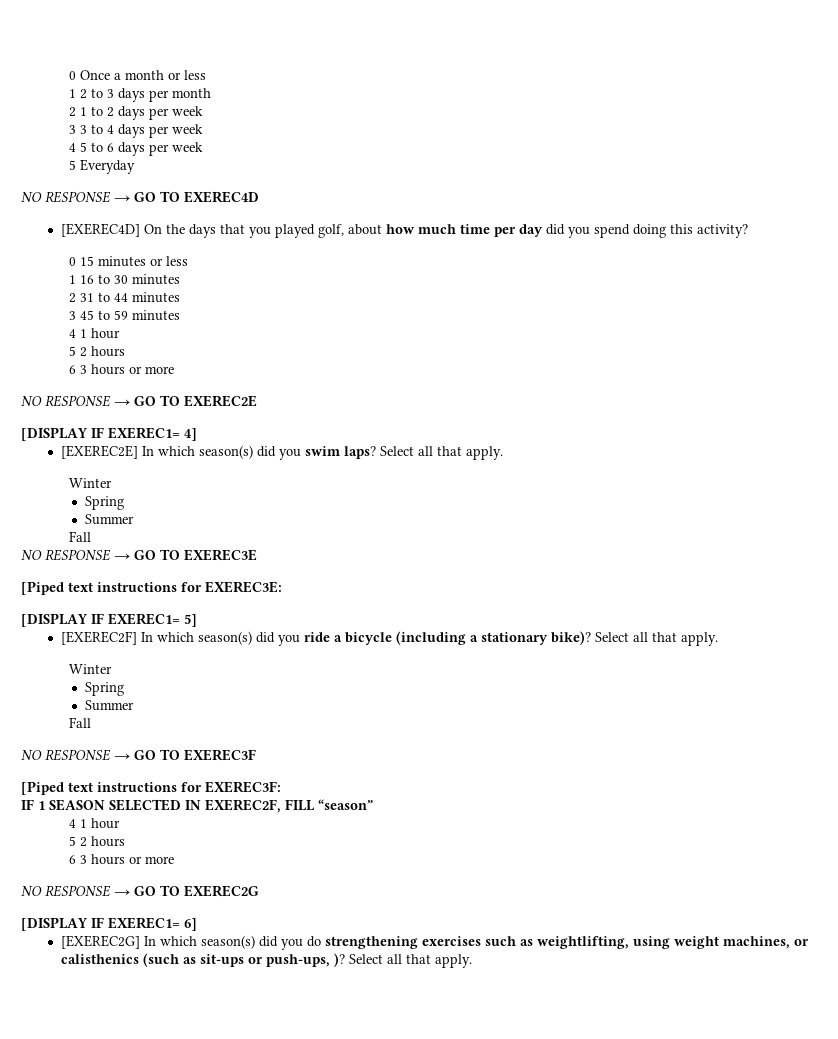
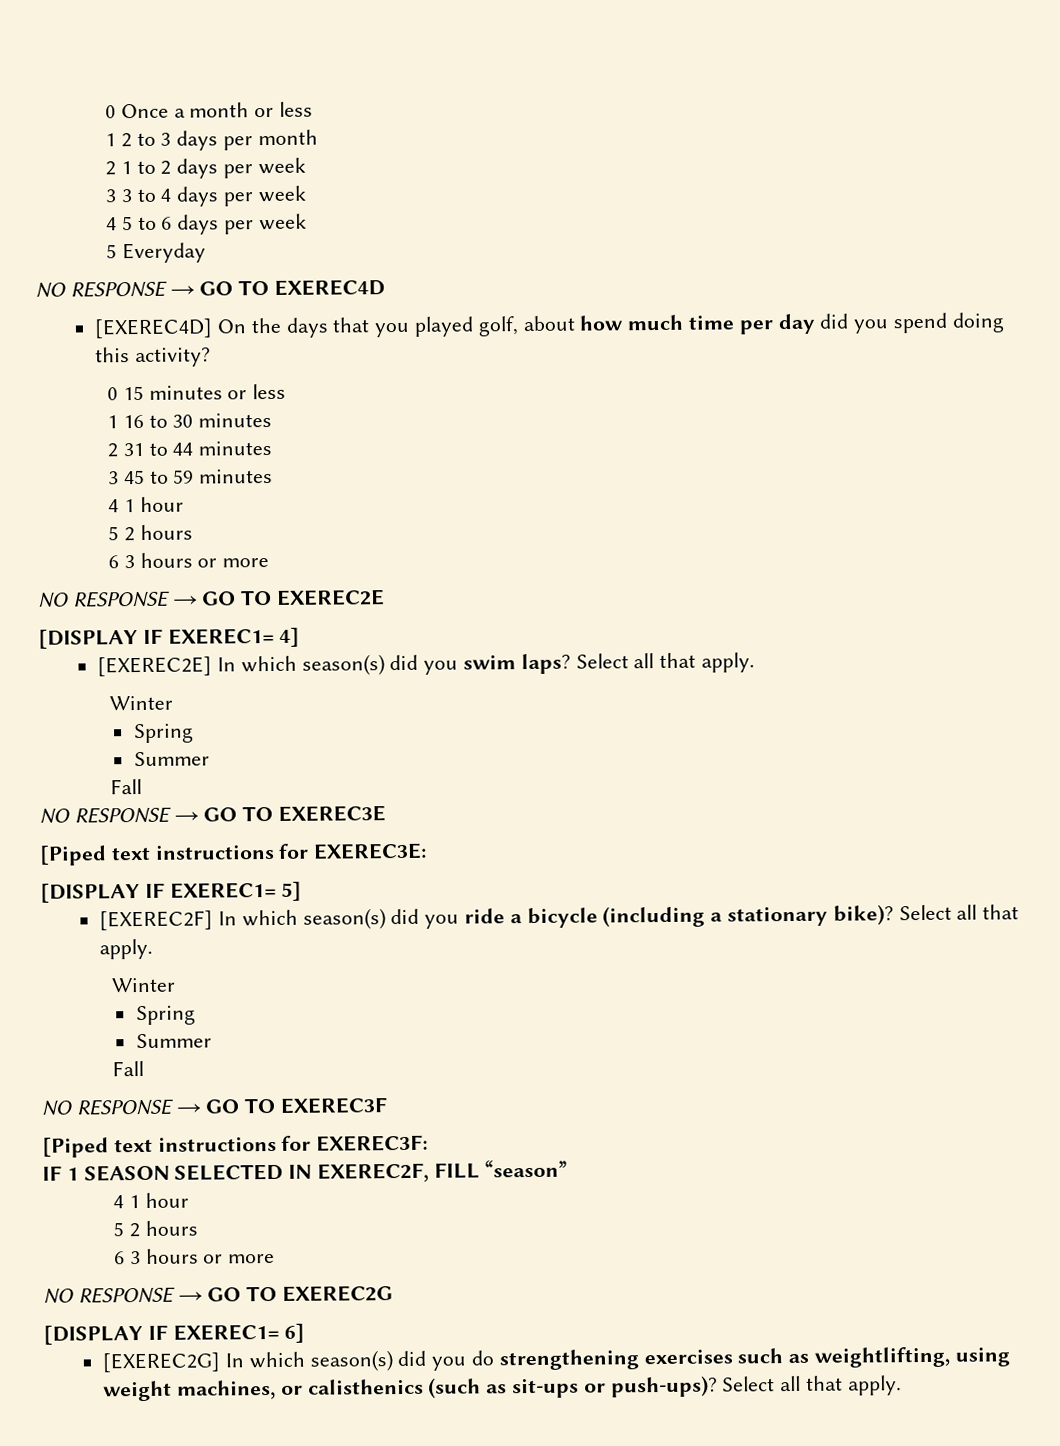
[266,953,346,967] push-ups, )? -> [610,1375,718,1398] push-ups)?

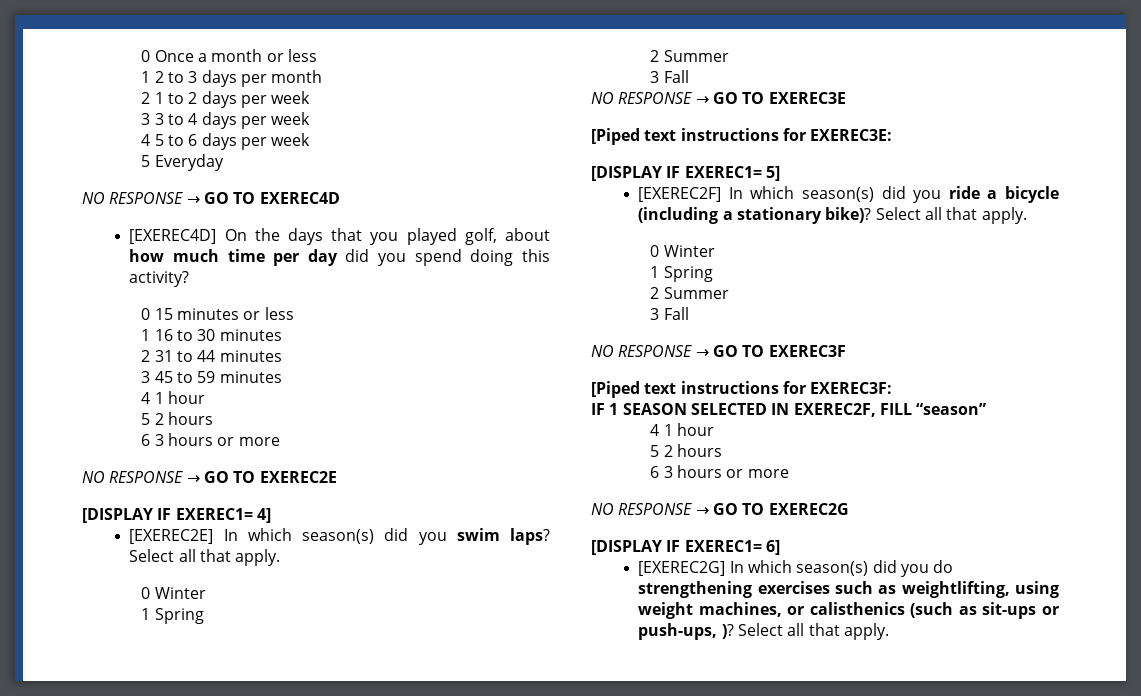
[108,695,173,711] [132,723,194,744] [133,751,210,767] Winter // Spring // Summer // -> [141,587,206,599] [141,608,204,624] [650,50,729,62] [650,71,660,83] 0 Winter // 1 Spring // 2 Summer // 3
[110,977,176,993] [135,1005,196,1026] [135,1033,212,1049] Winter // Spring // Summer // -> [650,245,715,257] [650,266,713,282] [650,287,729,299] [650,308,660,320] 0 Winter // 1 Spring // 2 Summer // 3
[610,1375,718,1398] push-ups)? -> [638,623,734,640] push-ups, )?

